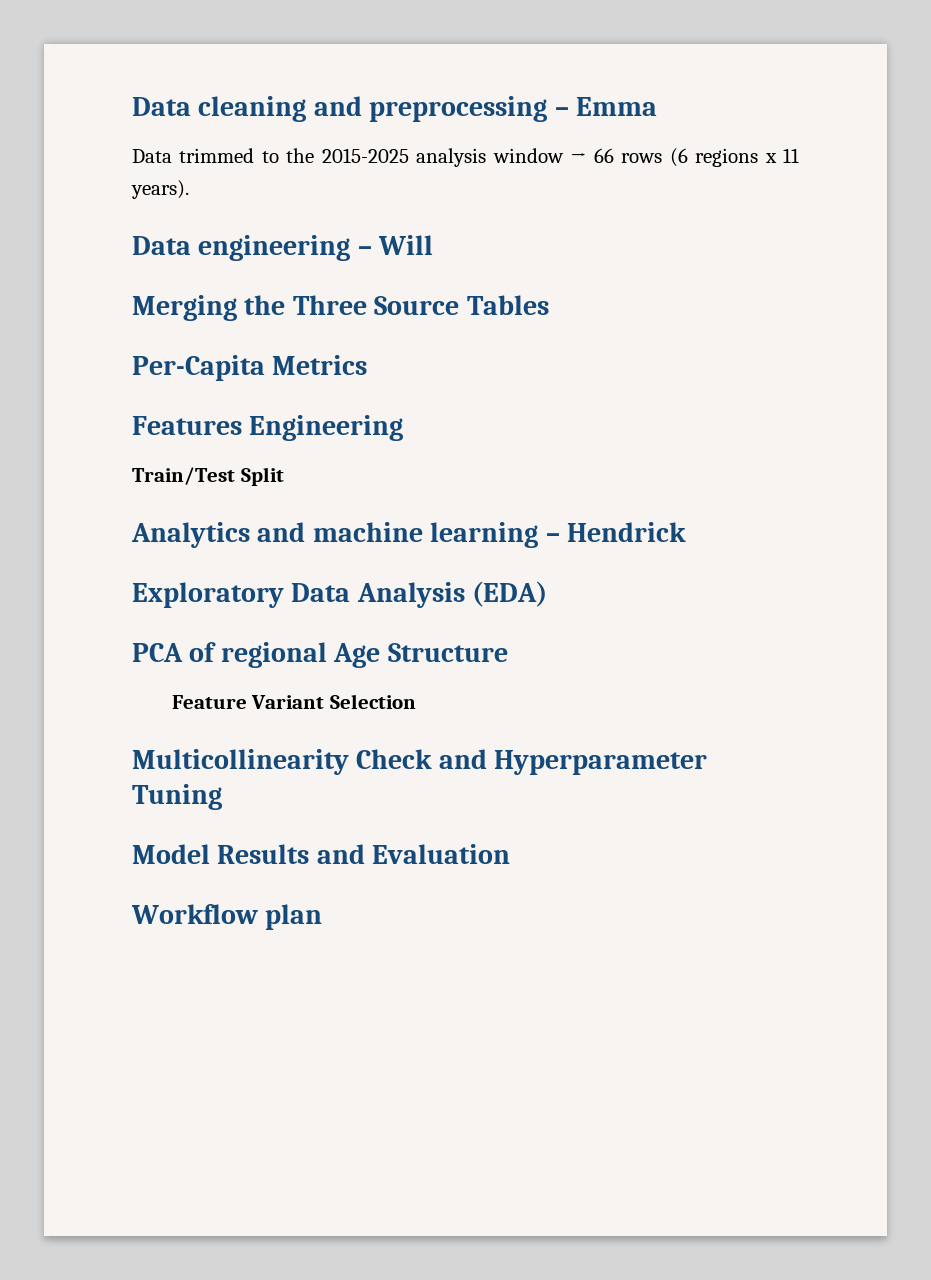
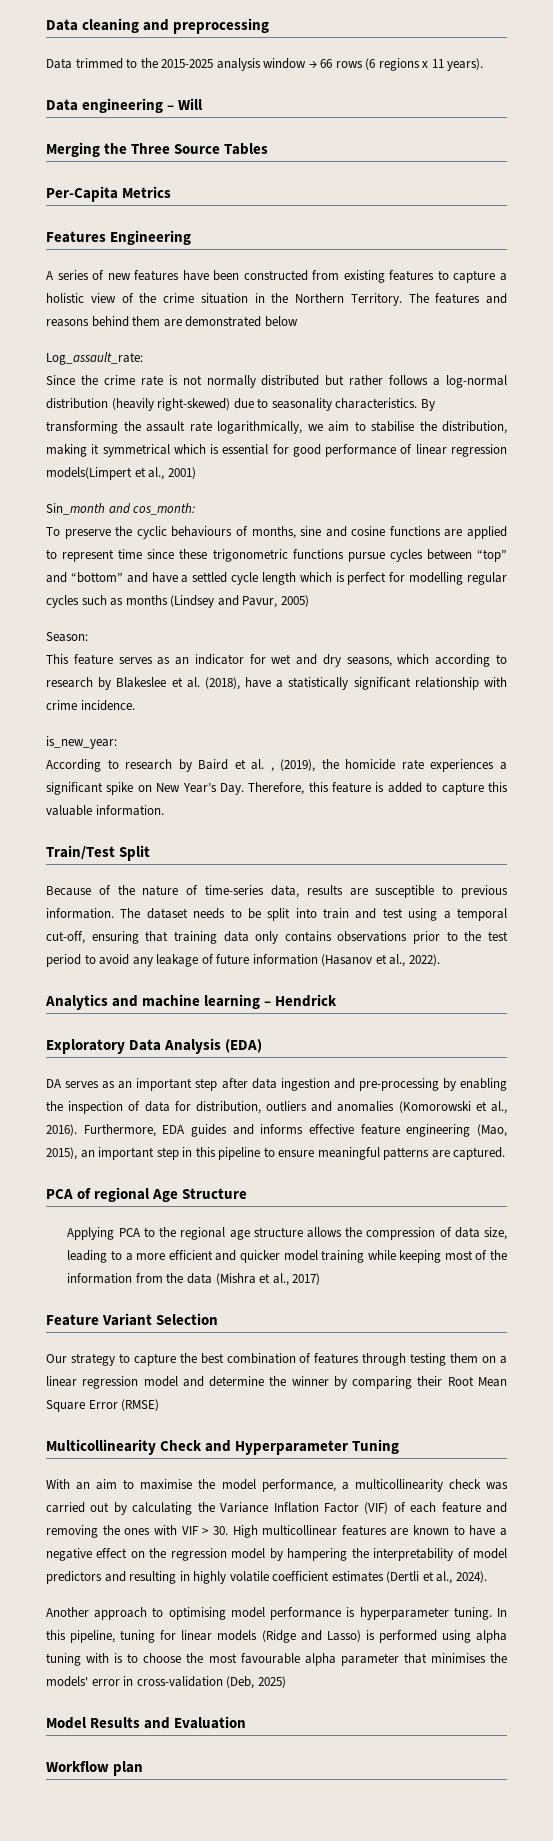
[554,97,658,116] – Emma -> (270, 26) none
[132,467,284,486] Train/Test Split -> [46,270,508,283] [46,293,507,306] [46,316,298,327] [46,352,143,365] [46,375,508,388] [46,398,435,411] [46,421,507,434] [46,444,507,457] [46,467,196,480] [46,503,196,515] [46,526,507,539] [46,549,508,562] [46,572,508,585] [46,595,309,608] [46,632,88,642] [46,654,508,667] [46,677,508,690] [46,700,135,711] [46,736,117,749] [46,759,508,772] [46,782,508,795] [46,805,164,816] [46,845,151,861] [46,885,508,898] [46,908,507,921] [46,931,508,944] [46,954,440,967] A series of new features have been constructed from existing features to capture a holistic view of the crime situation in the Northern Territory. The features and reasons behind them are demonstrated below // Log_assault_rate: // Since the crime rate is not normally distributed but rather follows a log-normal distribution (heavily right-skewed) due to seasonality characteristics. By transforming the assault rate logarithmically, we aim to stabilise the distribution, making it symmetrical which is essential for good performance of linear regression models(Limpert et al., 2001) // Sin_month and cos_month: // To preserve the cyclic behaviours of months, sine and cosine functions are applied to represent time since these trigonometric functions pursue cycles between “top” and “bottom” and have a settled cycle length which is perfect for modelling regular cycles such as months (Lindsey and Pavur, 2005) // Season: // This feature serves as an indicator for wet and dry seasons, which according to research by Blakeslee et al. (2018), have a statistically significant relationship with crime incidence. // is_new_year: // According to research by Baird et al. , (2019), the homicide rate experiences a significant spike on New Year’s Day. Therefore, this feature is added to capture this valuable information. // Train/Test Split // Because of the nature of time-series data, results are susceptible to previous information. The dataset needs to be split into train and test using a temporal cut-off, ensuring that training data only contains observations prior to the test period to avoid any leakage of future information (Hasanov et al., 2022).
(548, 594) none -> [46,1078,507,1091] [46,1101,508,1114] [46,1124,507,1137] [46,1147,506,1160] // DA serves as an important step after data ingestion and pre-processing by enabling the inspection of data for distribution, outliers and anomalies (Komorowski et al., 2016). Furthermore, EDA guides and informs effective feature engineering (Mao, 2015), an important step in this pipeline to ensure meaningful patterns are captured.
[171,694,416,709] Feature Variant Selection -> [67,1227,507,1240] [67,1250,508,1263] [67,1273,321,1286] [46,1313,219,1326] [46,1353,507,1366] [46,1376,507,1389] [46,1399,160,1412] Applying PCA to the regional age structure allows the compression of data size, leading to a more efficient and quicker model training while keeping most of the information from the data (Mishra et al., 2017) // Feature Variant Selection // Our strategy to capture the best combination of features through testing them on a linear regression model and determine the winner by comparing their Root Mean Square Error (RMSE)
(222, 797) none -> [46,1479,508,1492] [46,1502,508,1515] [46,1525,508,1538] [46,1548,507,1561] [46,1571,487,1584] [46,1607,508,1620] [46,1630,507,1643] [46,1653,507,1666] [46,1676,286,1689] // With an aim to maximise the model performance, a multicollinearity check was carried out by calculating the Variance Inflation Factor (VIF) of each feature and removing the ones with VIF > 30. High multicollinear features are known to have a negative effect on the regression model by hampering the interpretability of model predictors and resulting in highly volatile coefficient estimates (Dertli et al., 2024). // Another approach to optimising model performance is hyperparameter tuning. In this pipeline, tuning for linear models (Ridge and Lasso) is performed using alpha tuning with is to choose the most favourable alpha parameter that minimises the models' error in cross-validation (Deb, 2025)

